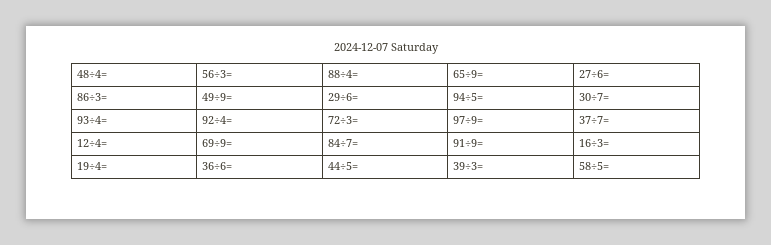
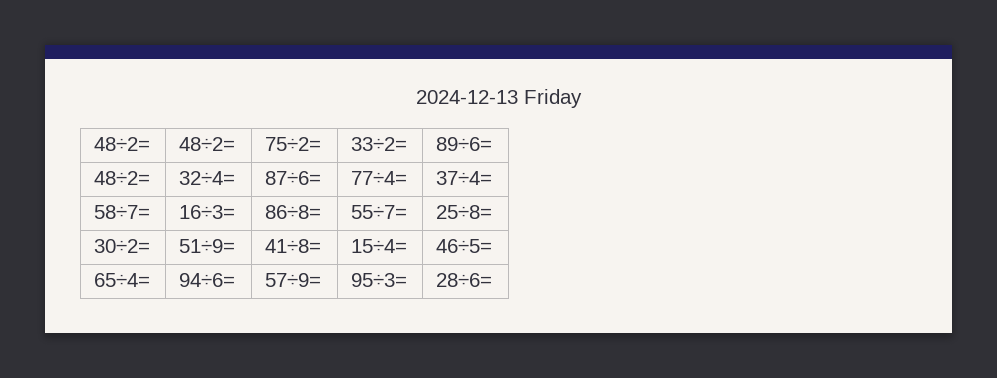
[333,43,439,54] [77,70,108,78] [202,70,233,78] [328,70,359,78] [453,70,484,78] [579,70,610,78] [77,93,108,101] [202,93,233,101] [328,93,359,101] [453,93,484,101] [579,93,610,101] [77,116,108,124] [202,116,233,124] [328,116,359,124] [453,116,484,124] [579,116,610,124] [77,139,108,147] [202,139,233,147] [328,139,359,147] [453,139,484,147] [579,139,610,147] [77,162,108,170] [202,162,233,170] [328,162,359,170] [453,162,484,170] [579,162,610,170] 2024-12-07 Saturday // 48÷4= | 56÷3= | 88÷4= | 65÷9= | 27÷6= // 86÷3= | 49÷9= | 29÷6= | 94÷5= | 30÷7= // 93÷4= | 92÷4= | 72÷3= | 97÷9= | 37÷7= // 12÷4= | 69÷9= | 84÷7= | 91÷9= | 16÷3= // 19÷4= | 36÷6= | 44÷5= | 39÷3= | 58÷5= -> [416,89,582,108] [94,137,151,151] [179,137,236,151] [265,137,322,151] [351,137,408,151] [436,137,493,151] [94,171,151,185] [179,171,236,185] [265,171,322,185] [351,171,408,185] [436,171,493,185] [94,205,151,219] [179,205,236,219] [265,205,322,219] [351,205,408,219] [436,205,493,219] [94,239,151,253] [179,239,236,253] [265,239,322,253] [351,239,408,253] [436,239,493,253] [94,273,151,287] [179,273,236,287] [265,273,322,287] [351,273,408,287] [436,273,493,287] 2024-12-13 Friday // 48÷2= | 48÷2= | 75÷2= | 33÷2= | 89÷6= // 48÷2= | 32÷4= | 87÷6= | 77÷4= | 37÷4= // 58÷7= | 16÷3= | 86÷8= | 55÷7= | 25÷8= // 30÷2= | 51÷9= | 41÷8= | 15÷4= | 46÷5= // 65÷4= | 94÷6= | 57÷9= | 95÷3= | 28÷6=

